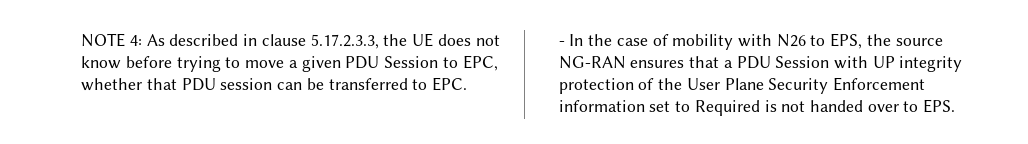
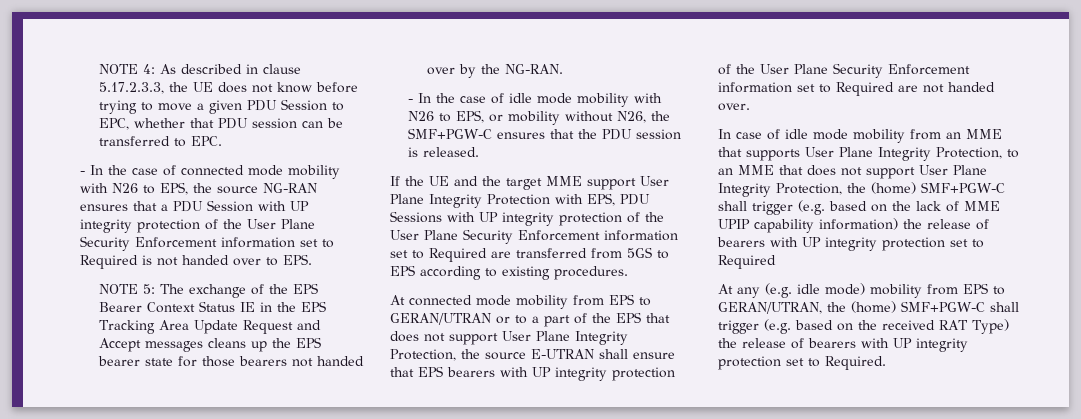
(669, 40) none -> [181,165,284,176] connected mode
(956, 106) none -> [98,283,318,298] [98,301,326,313] [98,320,321,334] [98,337,321,352] [97,356,364,367] [426,64,563,78] [408,93,663,107] [408,110,671,125] [408,128,682,140] [408,147,480,157] [390,176,669,190] [390,193,650,208] [390,211,664,226] [390,229,678,244] [390,247,669,262] [390,265,628,280] [390,294,651,309] [390,312,670,327] [390,331,628,345] [390,349,675,361] [390,366,675,381] [718,63,970,78] [718,82,995,96] [718,103,750,111] [718,129,1002,143] [718,147,1019,161] [718,165,987,179] [718,182,1005,197] [718,200,1000,215] [718,218,989,233] [717,237,984,251] [718,255,776,269] [718,283,1005,298] [718,301,1019,314] [718,319,1009,334] [718,338,968,352] [718,356,886,370] // NOTE 5: The exchange of the EPS Bearer Context Status IE in the EPS Tracking Area Update Request and Accept messages cleans up the EPS bearer state for those bearers not handed over by the NG-RAN. // - In the case of idle mode mobility with N26 to EPS, or mobility without N26, the SMF+PGW-C ensures that the PDU session is released. // If the UE and the target MME support User Plane Integrity Protection with EPS, PDU Sessions with UP integrity protection of the User Plane Security Enforcement information set to Required are transferred from 5GS to EPS according to existing procedures. // At connected mode mobility from EPS to GERAN/UTRAN or to a part of the EPS that does not support User Plane Integrity Protection, the source E-UTRAN shall ensure that EPS bearers with UP integrity protection of the User Plane Security Enforcement information set to Required are not handed over. // In case of idle mode mobility from an MME that supports User Plane Integrity Protection, to an MME that does not support User Plane Integrity Protection, the (home) SMF+PGW-C shall trigger (e.g. based on the lack of MME UPIP capability information) the release of bearers with UP integrity protection set to Required // At any (e.g. idle mode) mobility from EPS to GERAN/UTRAN, the (home) SMF+PGW-C shall trigger (e.g. based on the received RAT Type) the release of bearers with UP integrity protection set to Required.

